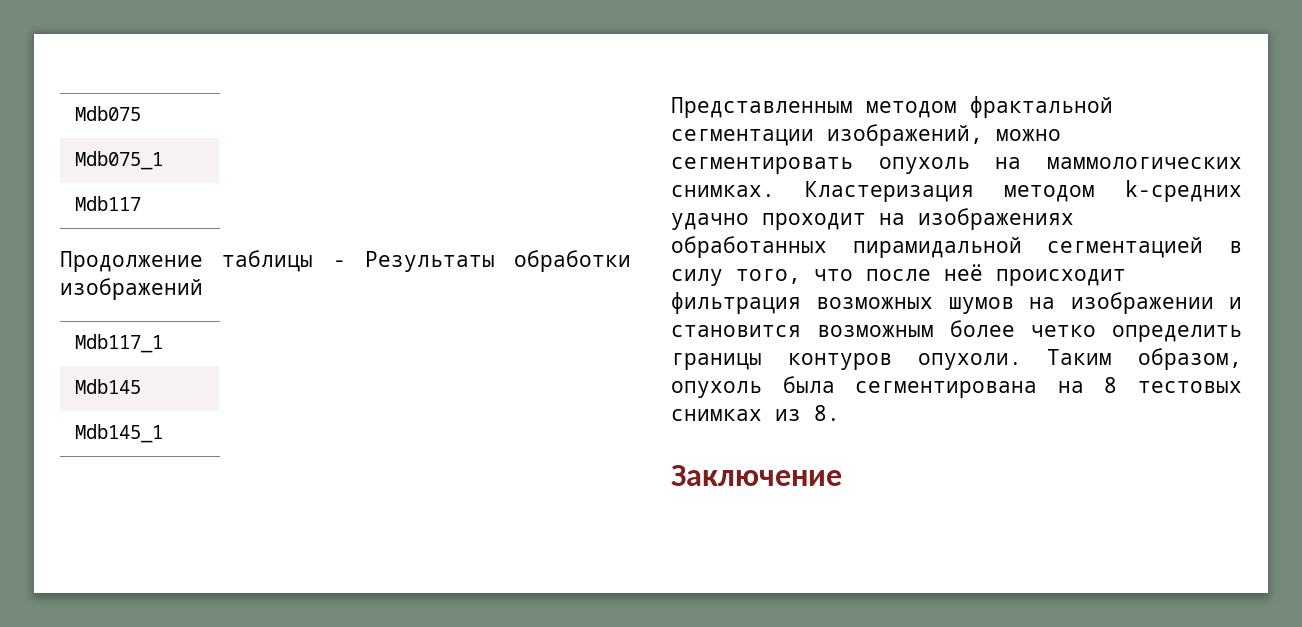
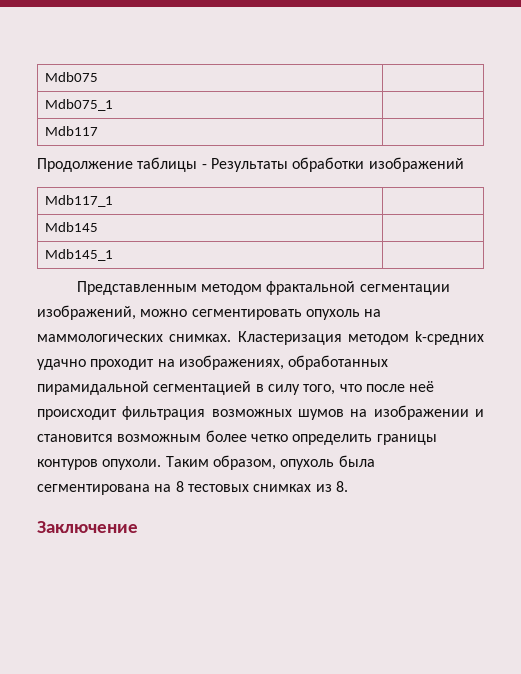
[918,208,1074,230] изображениях -> [178,355,284,370] изображениях,

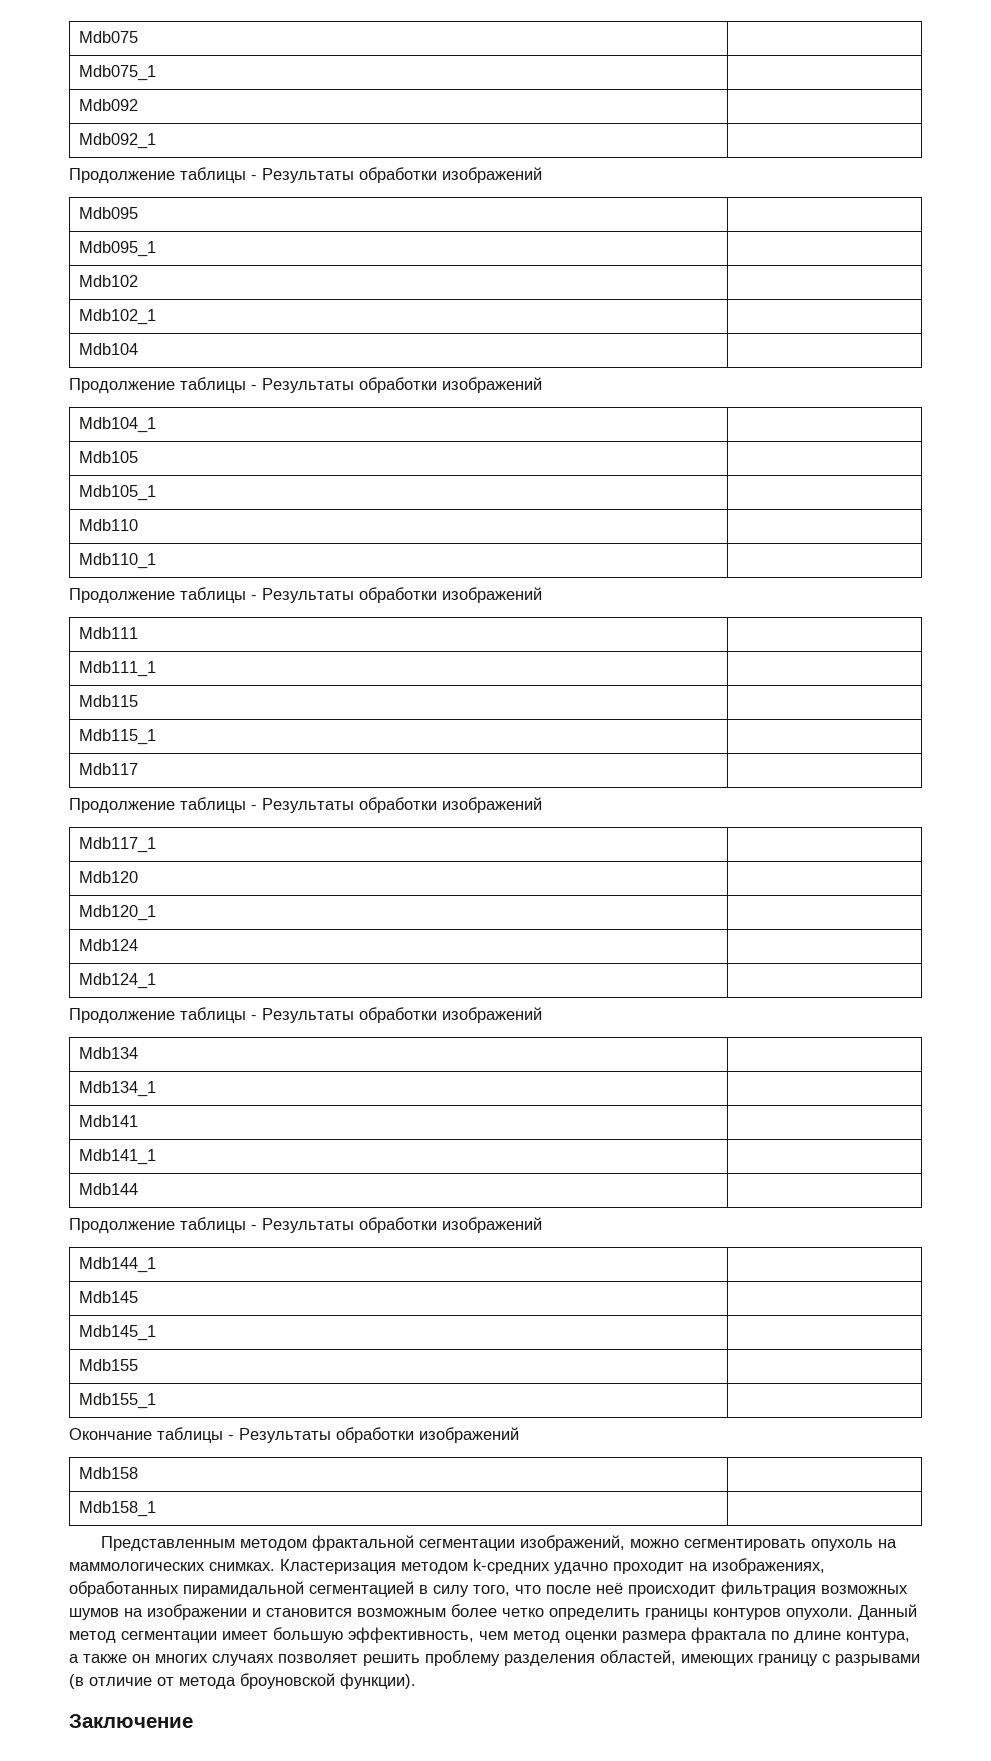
(114, 105) none -> [79,99,139,111] [79,133,157,149] [69,167,542,183] [79,207,139,219] [79,241,157,257] [79,275,139,287] [79,309,157,325] [79,343,139,355] [69,377,542,393] [79,417,157,433] [79,451,139,463] [79,485,157,501] [79,519,139,531] [79,553,157,569] [69,587,542,603] [79,627,139,639] [79,661,157,677] [79,695,139,707] [79,729,157,745] // Mdb092 | // Mdb092_1 | // Продолжение таблицы - Результаты обработки изображений // Mdb095 | // Mdb095_1 | // Mdb102 | // Mdb102_1 | // Mdb104 | // Продолжение таблицы - Результаты обработки изображений // Mdb104_1 | // Mdb105 | // Mdb105_1 | // Mdb110 | // Mdb110_1 | // Продолжение таблицы - Результаты обработки изображений // Mdb111 | // Mdb111_1 | // Mdb115 | // Mdb115_1 |
[45,222,99,232] [45,249,114,261] Mdb145 | // Mdb145_1 -> [79,871,139,883] [79,905,157,921] [79,939,139,951] [79,973,157,989] [69,1007,542,1023] [79,1047,139,1059] [79,1081,157,1097] [79,1115,139,1127] [79,1149,157,1165] [79,1183,139,1195] [69,1217,542,1233] [79,1257,157,1273] [79,1291,139,1303] [79,1325,157,1341] [79,1359,139,1371] [79,1393,157,1409] [69,1427,519,1443] [79,1467,139,1479] [79,1501,157,1517] Mdb120 | // Mdb120_1 | // Mdb124 | // Mdb124_1 | // Продолжение таблицы - Результаты обработки изображений // Mdb134 | // Mdb134_1 | // Mdb141 | // Mdb141_1 | // Mdb144 | // Продолжение таблицы - Результаты обработки изображений // Mdb144_1 | // Mdb145 | // Mdb145_1 | // Mdb155 | // Mdb155_1 | // Окончание таблицы - Результаты обработки изображений // Mdb158 | // Mdb158_1
[165,455,375,470] [37,481,348,495] Таким образом, опухоль была сегментирована на 8 тестовых снимках из 8. -> [858,1604,917,1620] [69,1627,910,1643] [69,1650,920,1666] [69,1673,416,1689] Данный метод сегментации имеет большую эффективность, чем метод оценки размера фрактала по длине контура, а также он многих случаях позволяет решить проблему разделения областей, имеющих границу с разрывами (в отличие от метода броуновской функции).

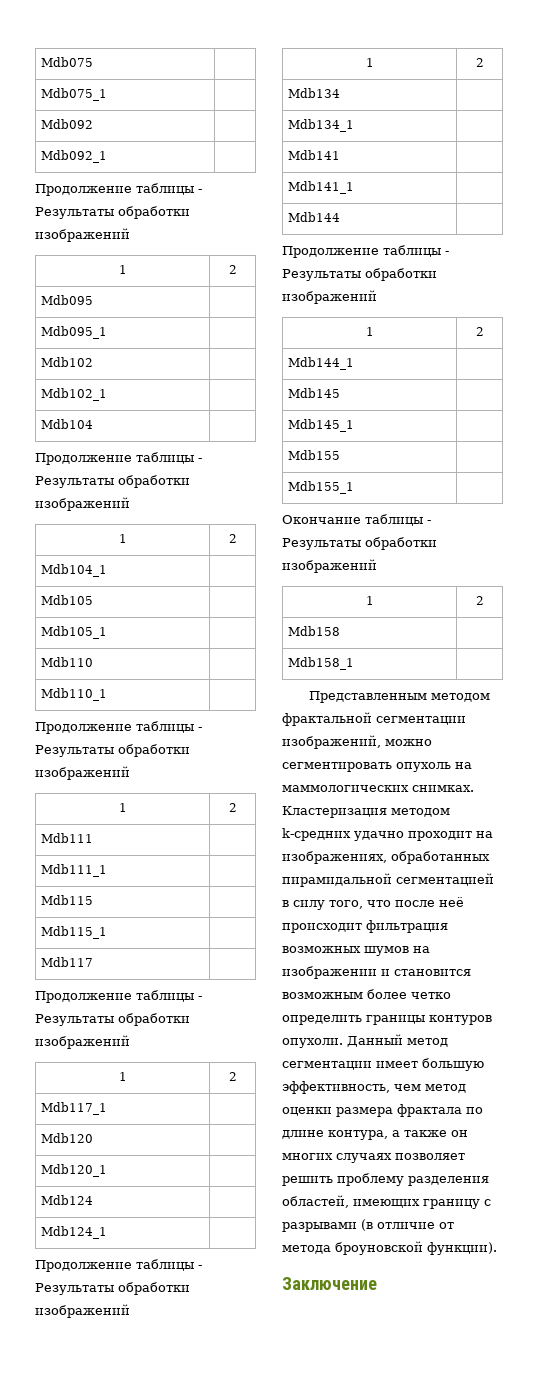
(542, 175) none -> [118,265,127,274] [228,265,237,274] // 1 | 2
(542, 385) none -> [118,534,127,543] [228,534,237,543] // 1 | 2
(542, 595) none -> [118,803,127,812] [228,803,237,812] // 1 | 2
(542, 805) none -> [118,1072,127,1081] [228,1072,237,1081] // 1 | 2
(542, 1015) none -> [365,58,374,67] [475,58,484,67] // 1 | 2
(542, 1225) none -> [365,327,374,336] [475,327,484,336] // 1 | 2
(519, 1435) none -> [365,596,374,605] [475,596,484,605] // 1 | 2

